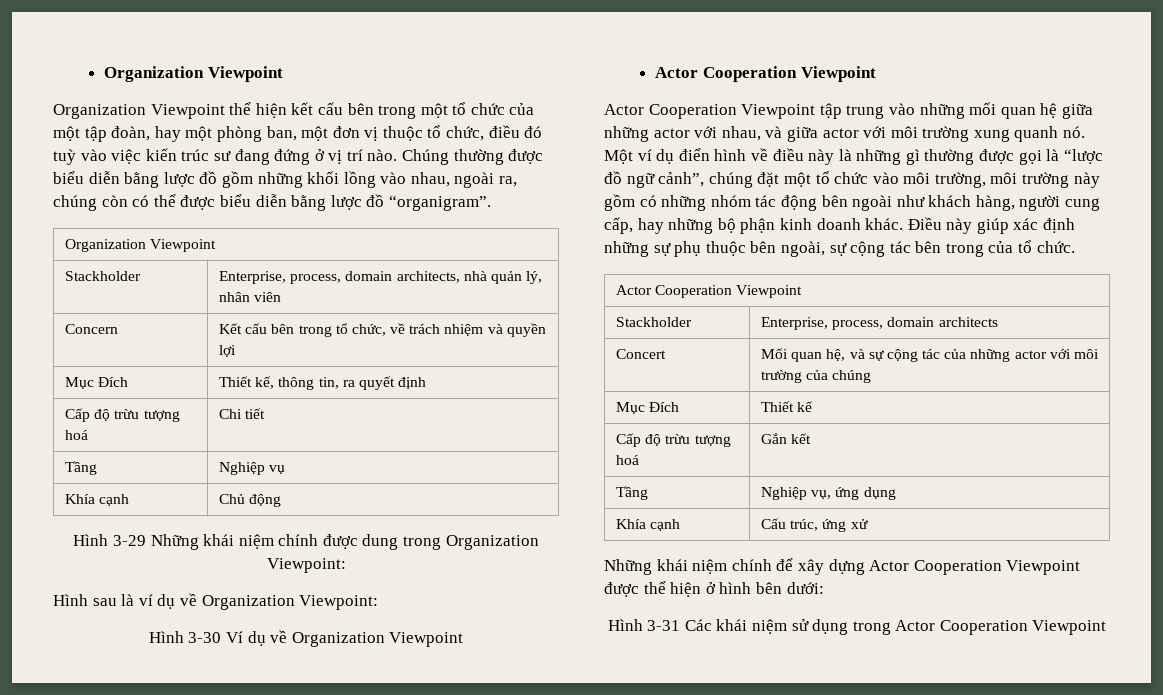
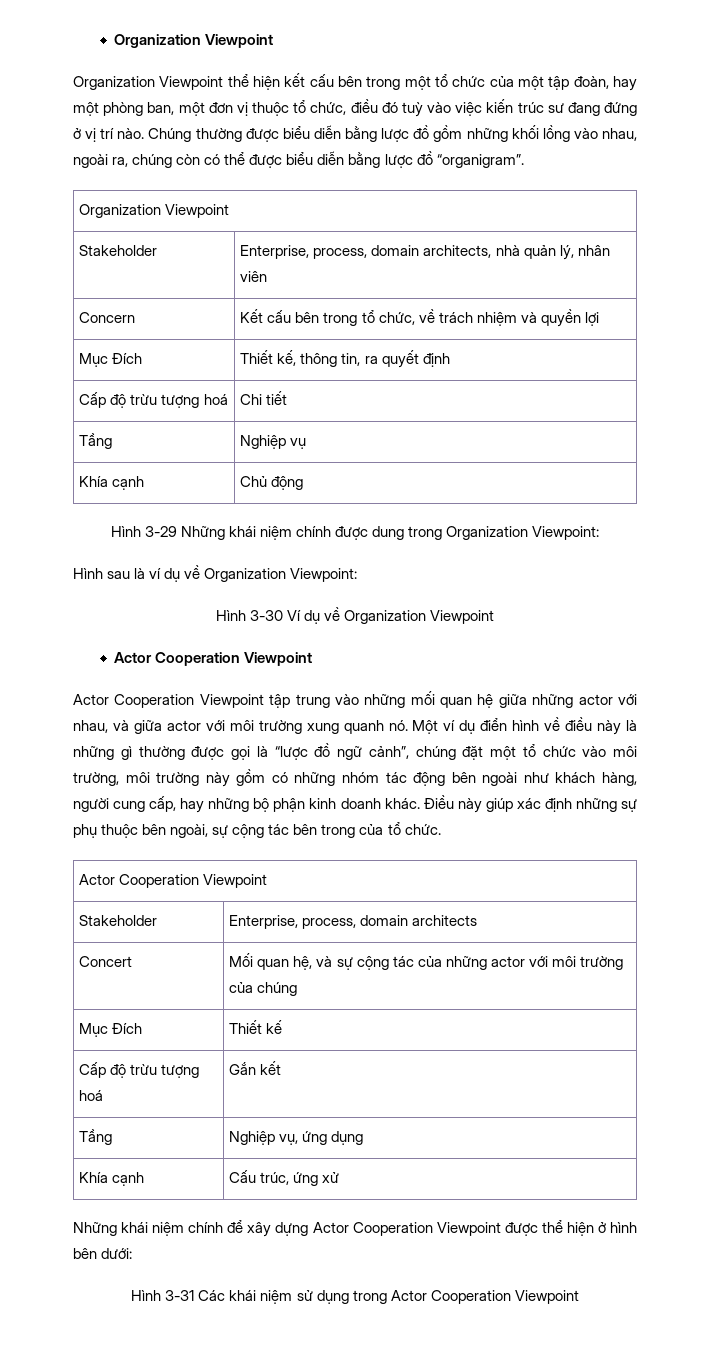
[64,271,141,281] Stackholder -> [79,245,158,256] Stakeholder
[615,317,692,327] Stackholder -> [79,915,158,926] Stakeholder

